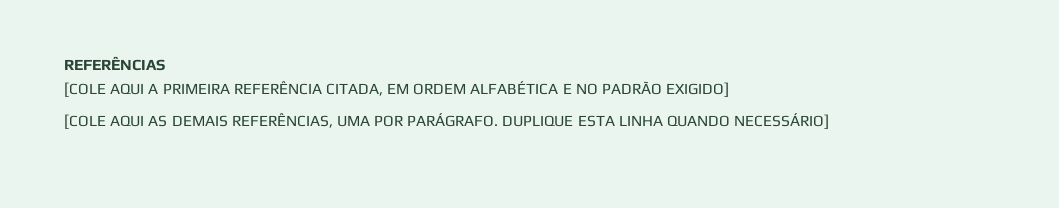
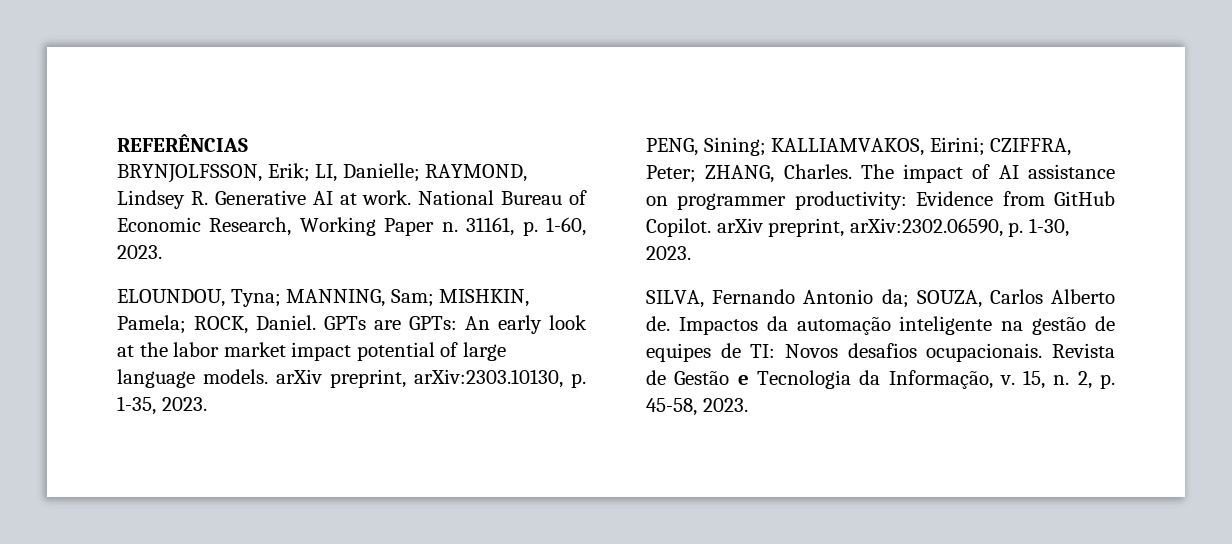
[64,81,730,97] [64,113,830,129] [COLE AQUI A PRIMEIRA REFERÊNCIA CITADA, EM ORDEM ALFABÉTICA E NO PADRÃO EXIGIDO] // [COLE AQUI AS DEMAIS REFERÊNCIAS, UMA POR PARÁGRAFO. DUPLIQUE ESTA LINHA QUANDO NECESSÁRIO] -> [117,163,528,183] [117,190,587,209] [117,217,587,236] [117,245,162,259] [117,289,530,307] [117,315,587,334] [117,342,506,361] [117,369,586,388] [117,396,207,415] [646,137,1072,156] [646,164,1115,183] [646,191,1115,210] [646,218,1069,237] [646,246,691,260] [646,289,1115,308] [646,316,1115,335] [646,343,1115,362] [646,370,1115,389] [646,398,748,416] BRYNJOLFSSON, Erik; LI, Danielle; RAYMOND, Lindsey R. Generative AI at work. National Bureau of Economic Research, Working Paper n. 31161, p. 1-60, 2023. // ELOUNDOU, Tyna; MANNING, Sam; MISHKIN, Pamela; ROCK, Daniel. GPTs are GPTs: An early look at the labor market impact potential of large language models. arXiv preprint, arXiv:2303.10130, p. 1-35, 2023. // PENG, Sining; KALLIAMVAKOS, Eirini; CZIFFRA, Peter; ZHANG, Charles. The impact of AI assistance on programmer productivity: Evidence from GitHub Copilot. arXiv preprint, arXiv:2302.06590, p. 1-30, 2023. // SILVA, Fernando Antonio da; SOUZA, Carlos Alberto de. Impactos da automação inteligente na gestão de equipes de TI: Novos desafios ocupacionais. Revista de Gestão e Tecnologia da Informação, v. 15, n. 2, p. 45-58, 2023.

